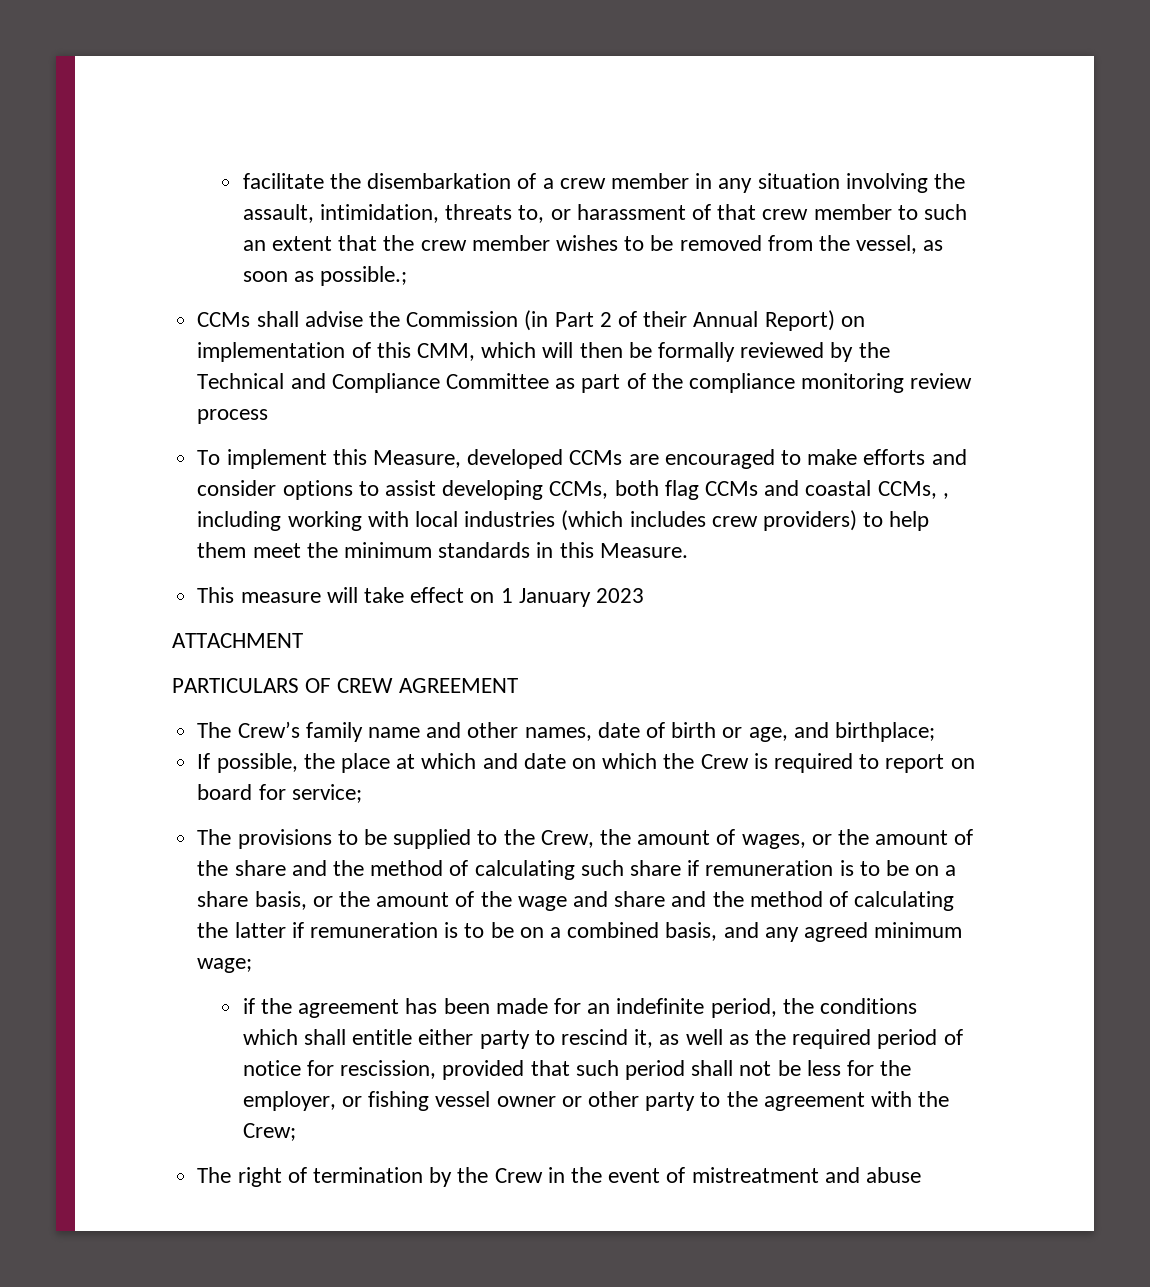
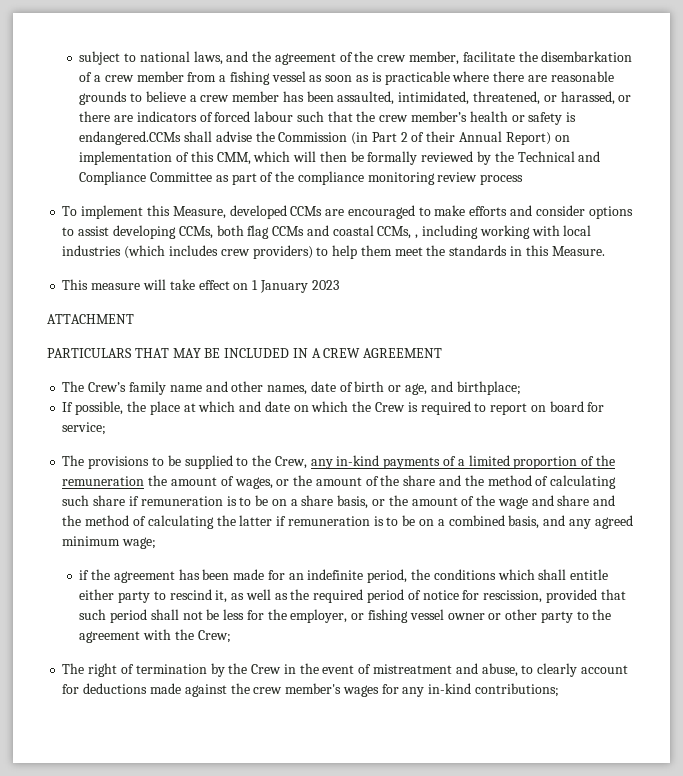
(242, 181) none -> [79,51,460,65] subject to national laws, and the agreement of the crew member,
[695,173,965,193] [242,204,967,223] [242,235,944,254] [242,266,408,286] [197,312,251,327] in any situation involving the assault, intimidation, threats to, or harassment of that crew member to such an extent that the crew member wishes to be removed from the vessel, as soon as possible.; // CCMs -> [187,71,614,85] [79,91,632,105] [79,111,577,125] [79,131,182,145] from a fishing vessel as soon as is practicable where there are reasonable grounds to believe a crew member has been assaulted, intimidated, threatened, or harassed, or there are indicators of forced labour such that the crew member’s health or safety is endangered.CCMs
[343,542,432,558] minimum -> (446, 250) none
[305,678,332,693] OF -> [134,348,321,358] THAT MAY BE INCLUDED IN A
(594, 839) none -> [310,455,615,469] [62,476,145,486] any in-kind payments of a limited proportion of the remuneration
[866,1167,922,1183] abuse -> [481,663,628,677] [62,683,559,697] abuse, to clearly account for deductions made against the crew member's wages for any in-kind contributions;

